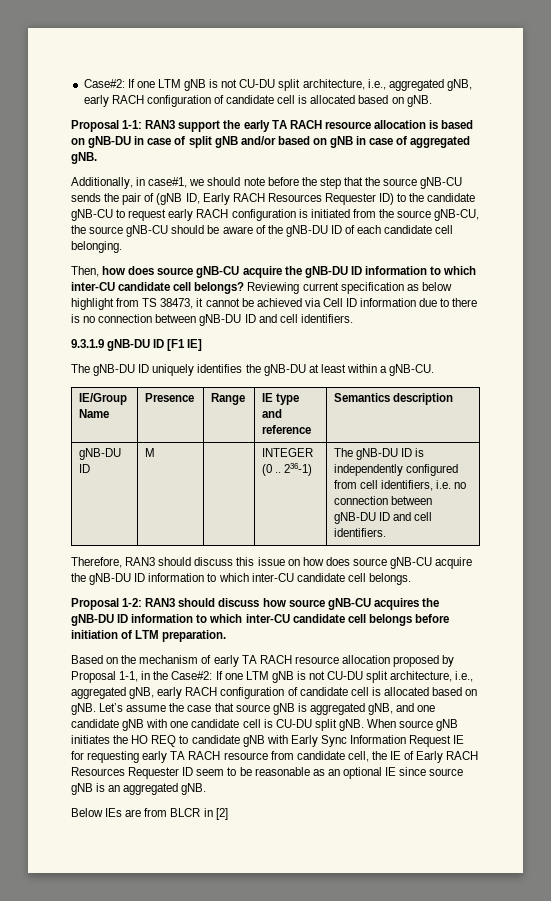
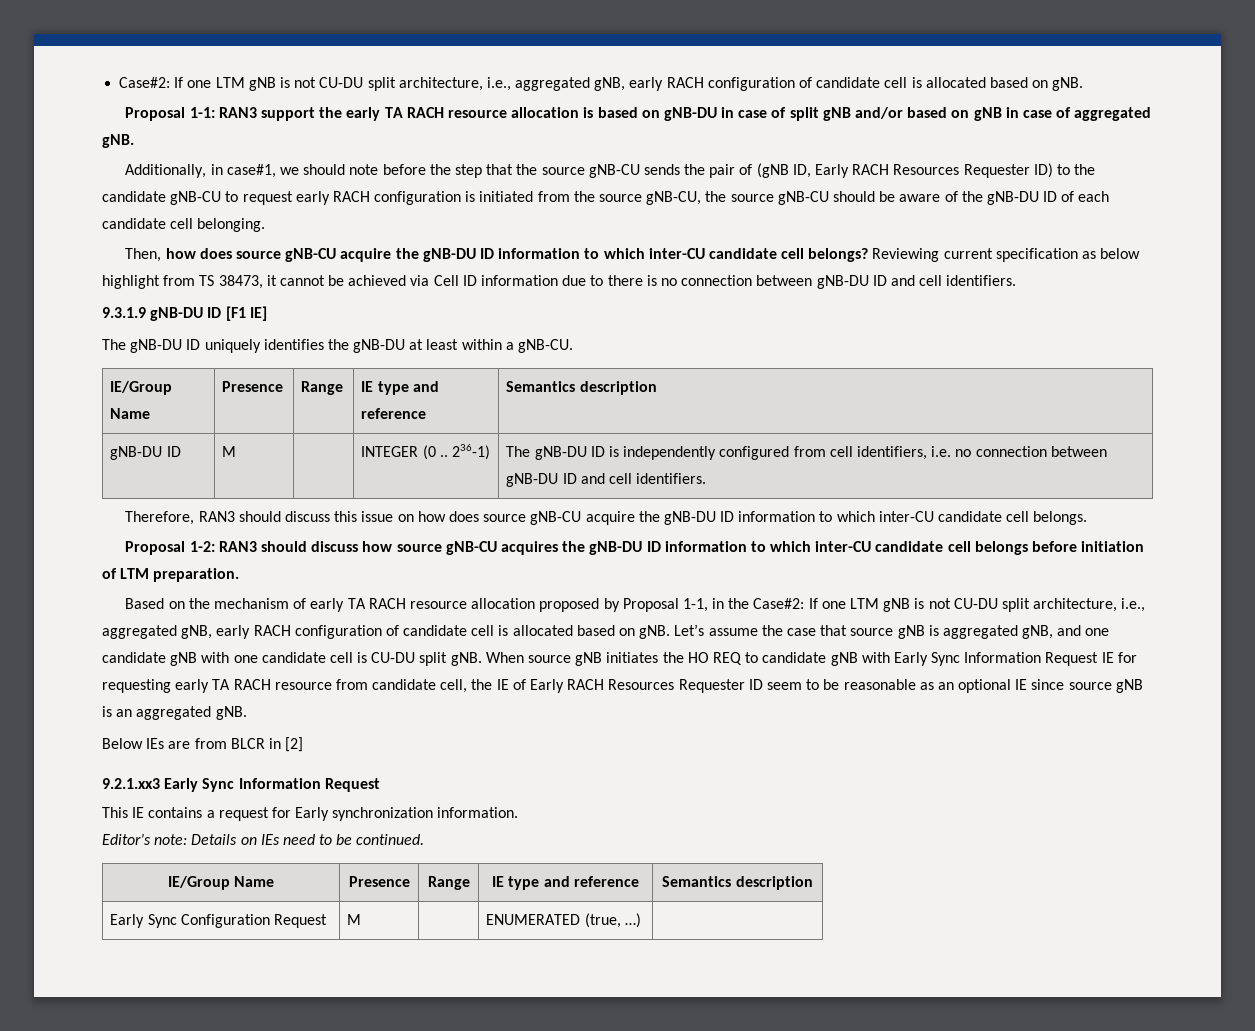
(228, 814) none -> [102,778,380,792] [102,807,519,821] [102,833,425,845] [167,876,275,890] [348,876,410,887] [427,876,470,890] [492,876,639,890] [662,876,813,890] [110,914,328,928] [347,914,362,925] [486,913,641,928] // 9.2.1.xx3 Early Sync Information Request // This IE contains a request for Early synchronization information. // Editor’s note: Details on IEs need to be continued. // IE/Group Name | Presence | Range | IE type and reference | Semantics description // Early Sync Configuration Request | M | | ENUMERATED (true, …) |

